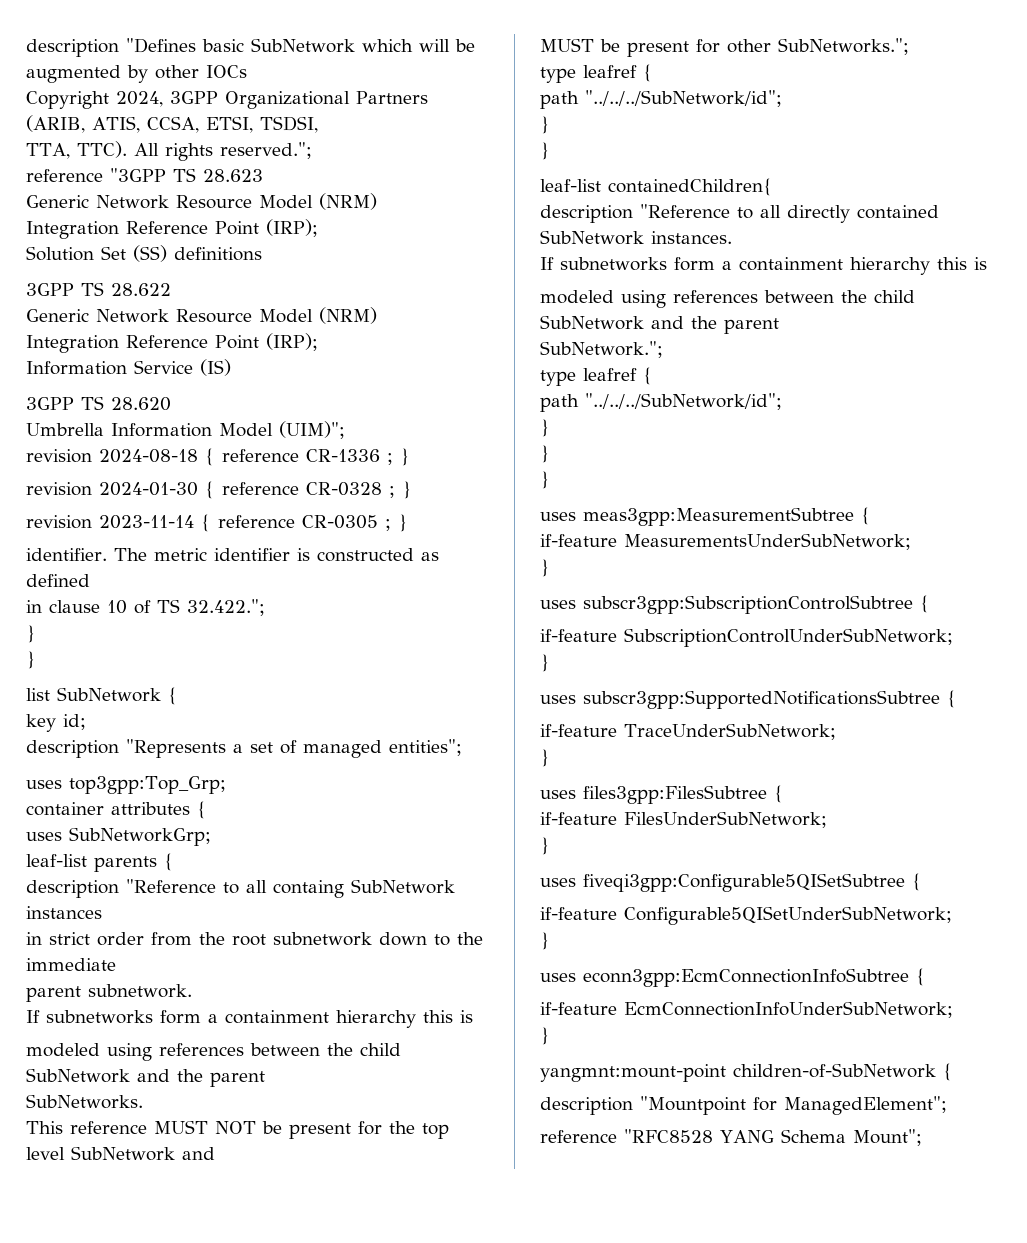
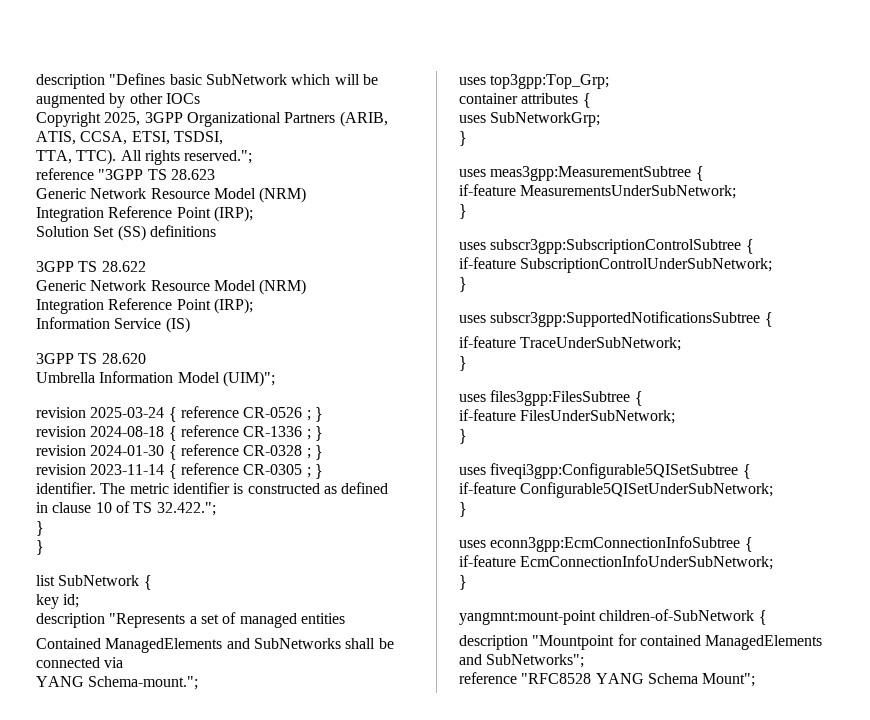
[116,91,163,107] 2024, -> [104,112,141,126] 2025,
(345, 430) none -> [36,406,323,422] // revision 2025-03-24 { reference CR-0526 ; }
[389,739,462,756] entities"; -> [300,613,345,624] [36,638,394,653] [36,657,124,668] [36,676,199,690] entities // Contained ManagedElements and SubNetworks shall be connected via // YANG Schema-mount.";
[26,853,174,872] [26,879,455,898] [26,906,102,919] [26,932,483,946] [26,958,116,971] [26,984,192,1002] [26,1010,473,1028] [26,1043,401,1061] [26,1068,265,1087] [26,1094,143,1109] [26,1120,449,1139] [26,1146,215,1161] [540,38,909,57] [540,64,653,83] [540,90,782,109] [540,116,550,134] [540,142,550,160] [540,178,773,196] [540,204,939,223] [540,230,732,245] [540,257,987,275] [540,290,915,308] [540,315,779,334] [540,341,663,358] [540,367,653,386] [540,393,782,412] [540,419,550,437] [540,445,550,463] // leaf-list parents { // description "Reference to all containg SubNetwork instances // in strict order from the root subnetwork down to the immediate // parent subnetwork. // If subnetworks form a containment hierarchy this is // modeled using references between the child SubNetwork and the parent // SubNetworks. // This reference MUST NOT be present for the top level SubNetwork and // MUST be present for other SubNetworks."; // type leafref { // path "../../../SubNetwork/id"; // } // } // leaf-list containedChildren{ // description "Reference to all directly contained SubNetwork instances. // If subnetworks form a containment hierarchy this is // modeled using references between the child SubNetwork and the parent // SubNetwork."; // type leafref { // path "../../../SubNetwork/id"; // } // } -> (601, 119) none
[784,1096,947,1115] ManagedElement"; -> [639,635,823,650] [459,654,585,668] contained ManagedElements and SubNetworks";

